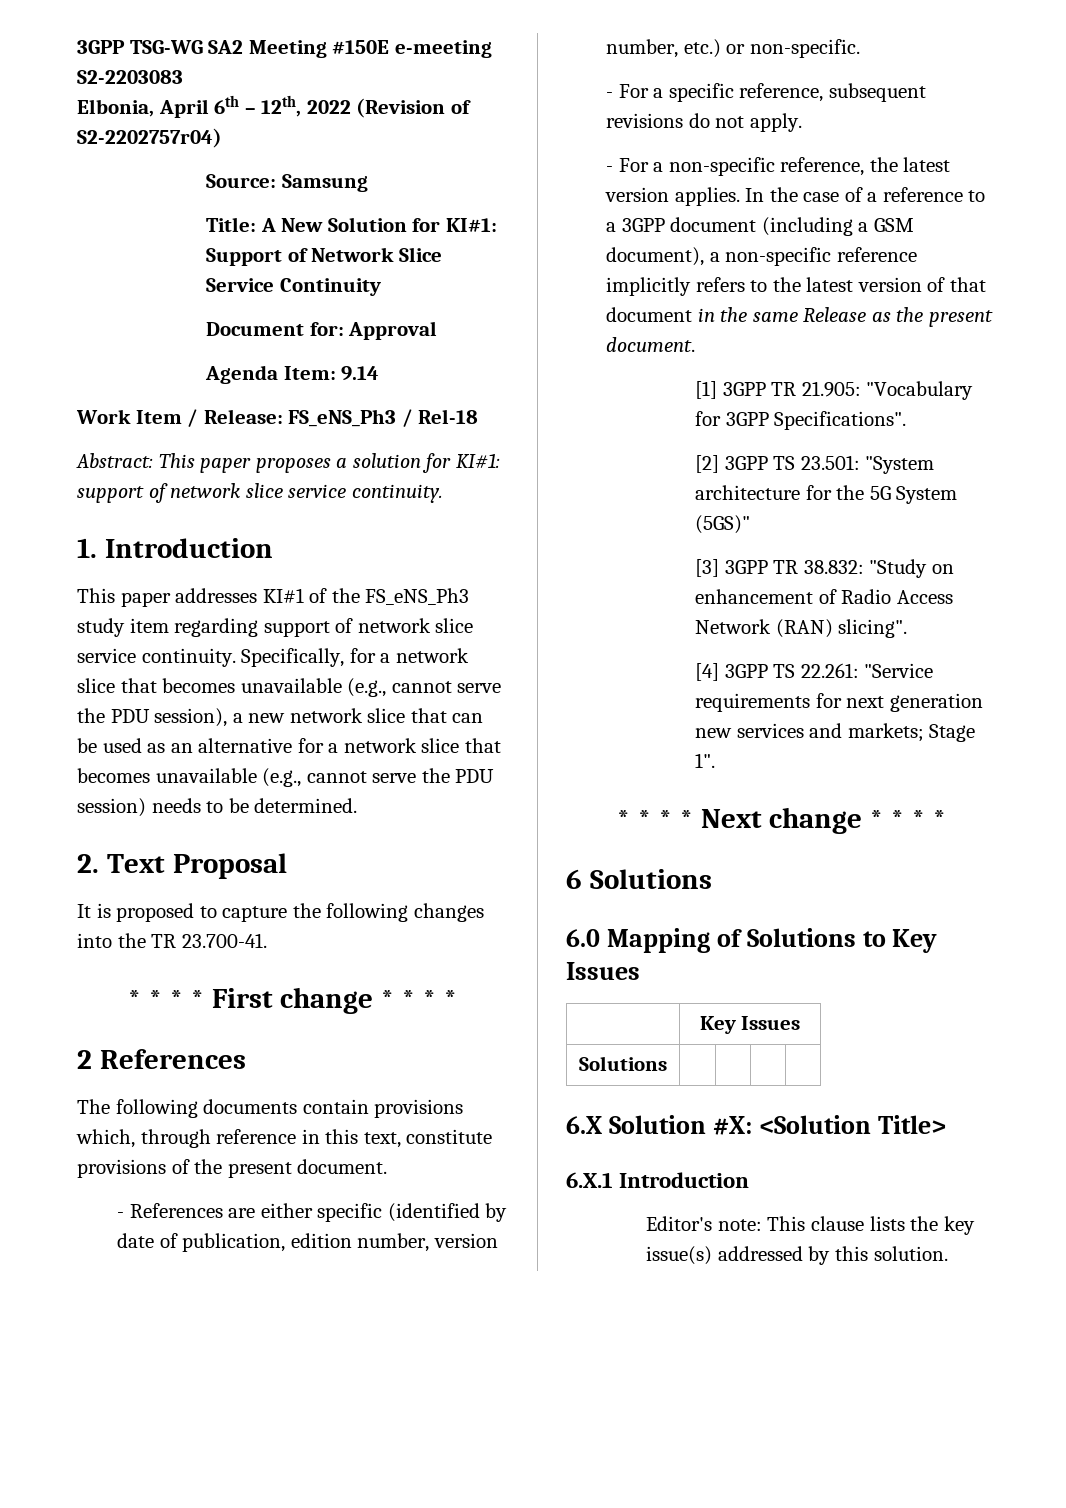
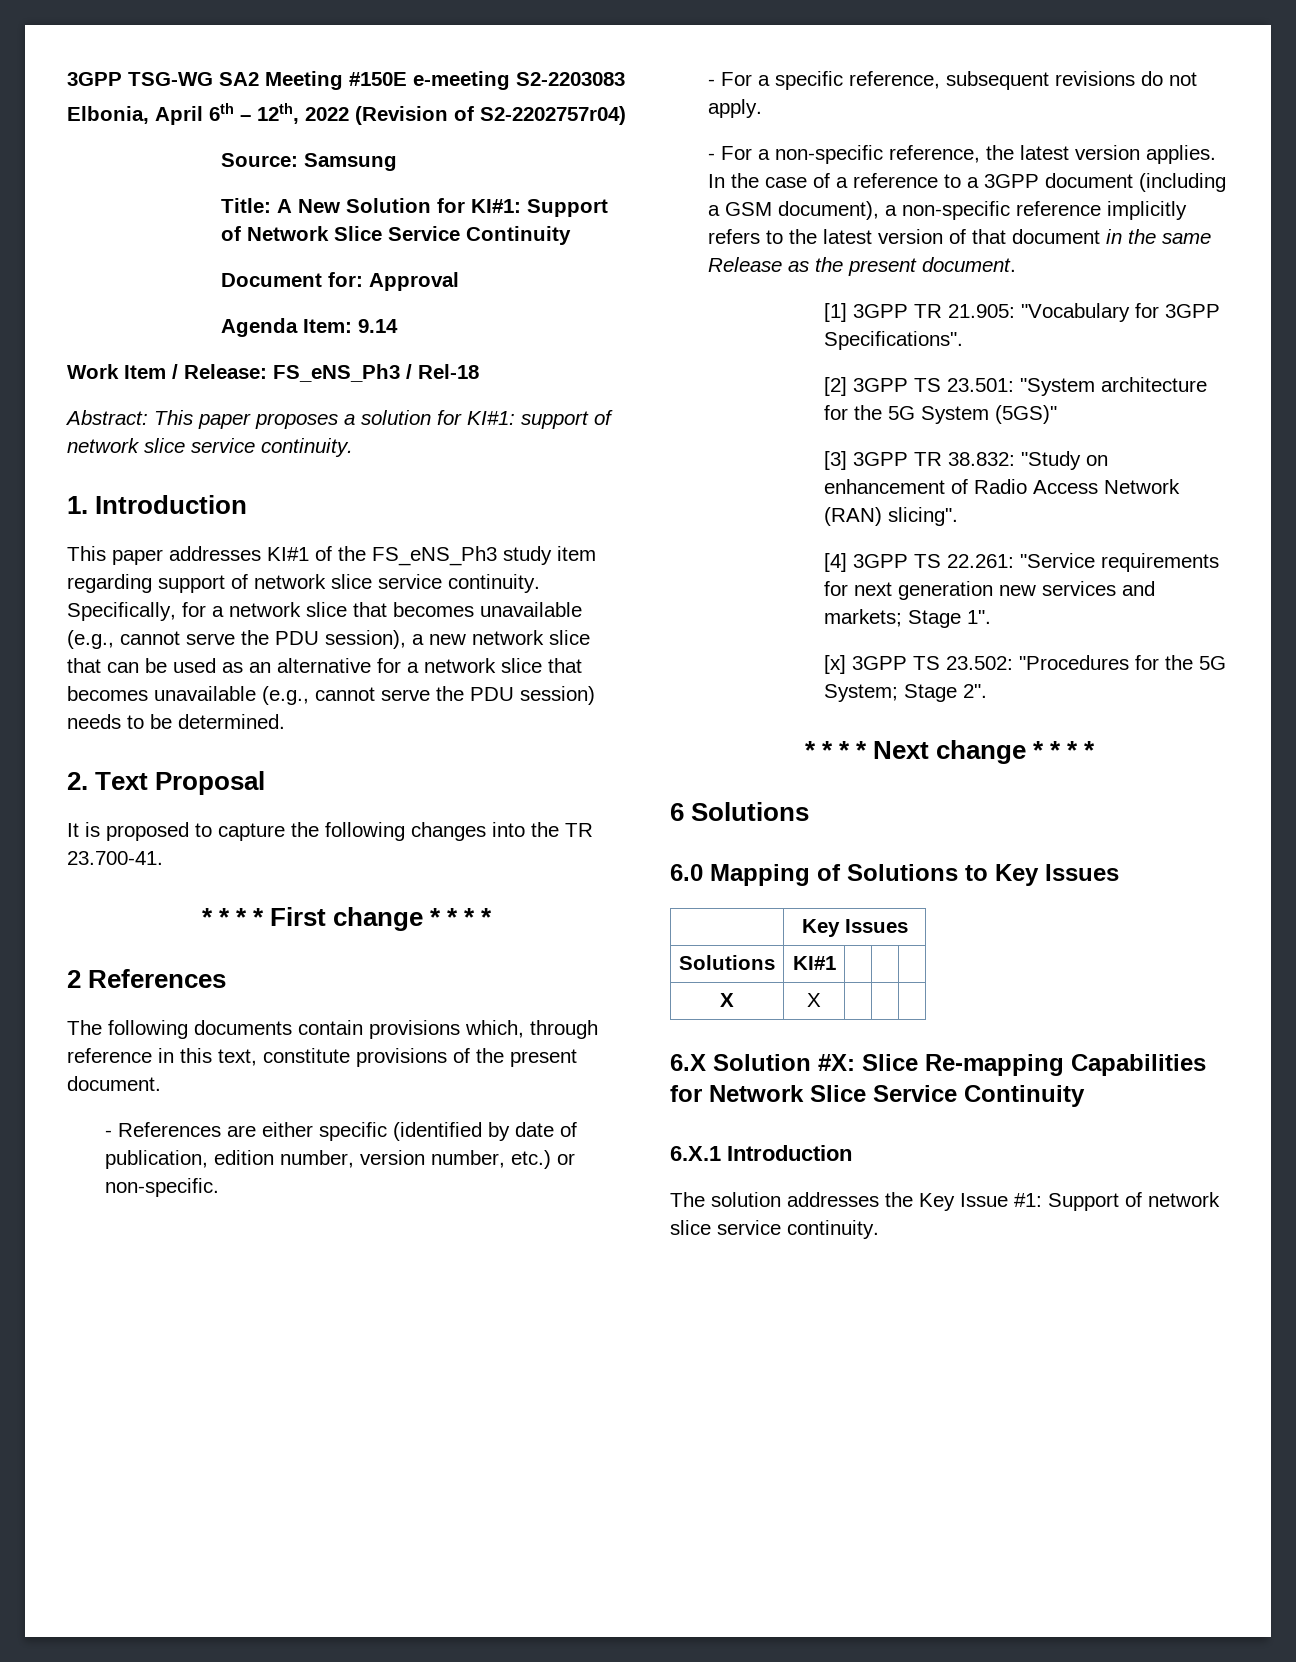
(716, 760) none -> [823,655,1226,674] [823,684,987,702] // [x] 3GPP TS 23.502: "Procedures for the 5G System; Stage 2".
(667, 1063) none -> [792,956,836,970] [720,993,734,1007] [807,993,821,1007] KI#1 | | | // X | X
[758,1115,946,1134] [566,1172,750,1188] [646,1216,975,1235] [646,1246,948,1265] <Solution Title> // 6.X.1 Introduction // Editor's note: This clause lists the key issue(s) addressed by this solution. -> [862,1054,1206,1076] [670,1085,1085,1107] [670,1145,852,1161] [670,1192,1220,1211] [670,1220,879,1239] Slice Re-mapping Capabilities for Network Slice Service Continuity // 6.X.1 Introduction // The solution addresses the Key Issue #1: Support of network slice service continuity.

